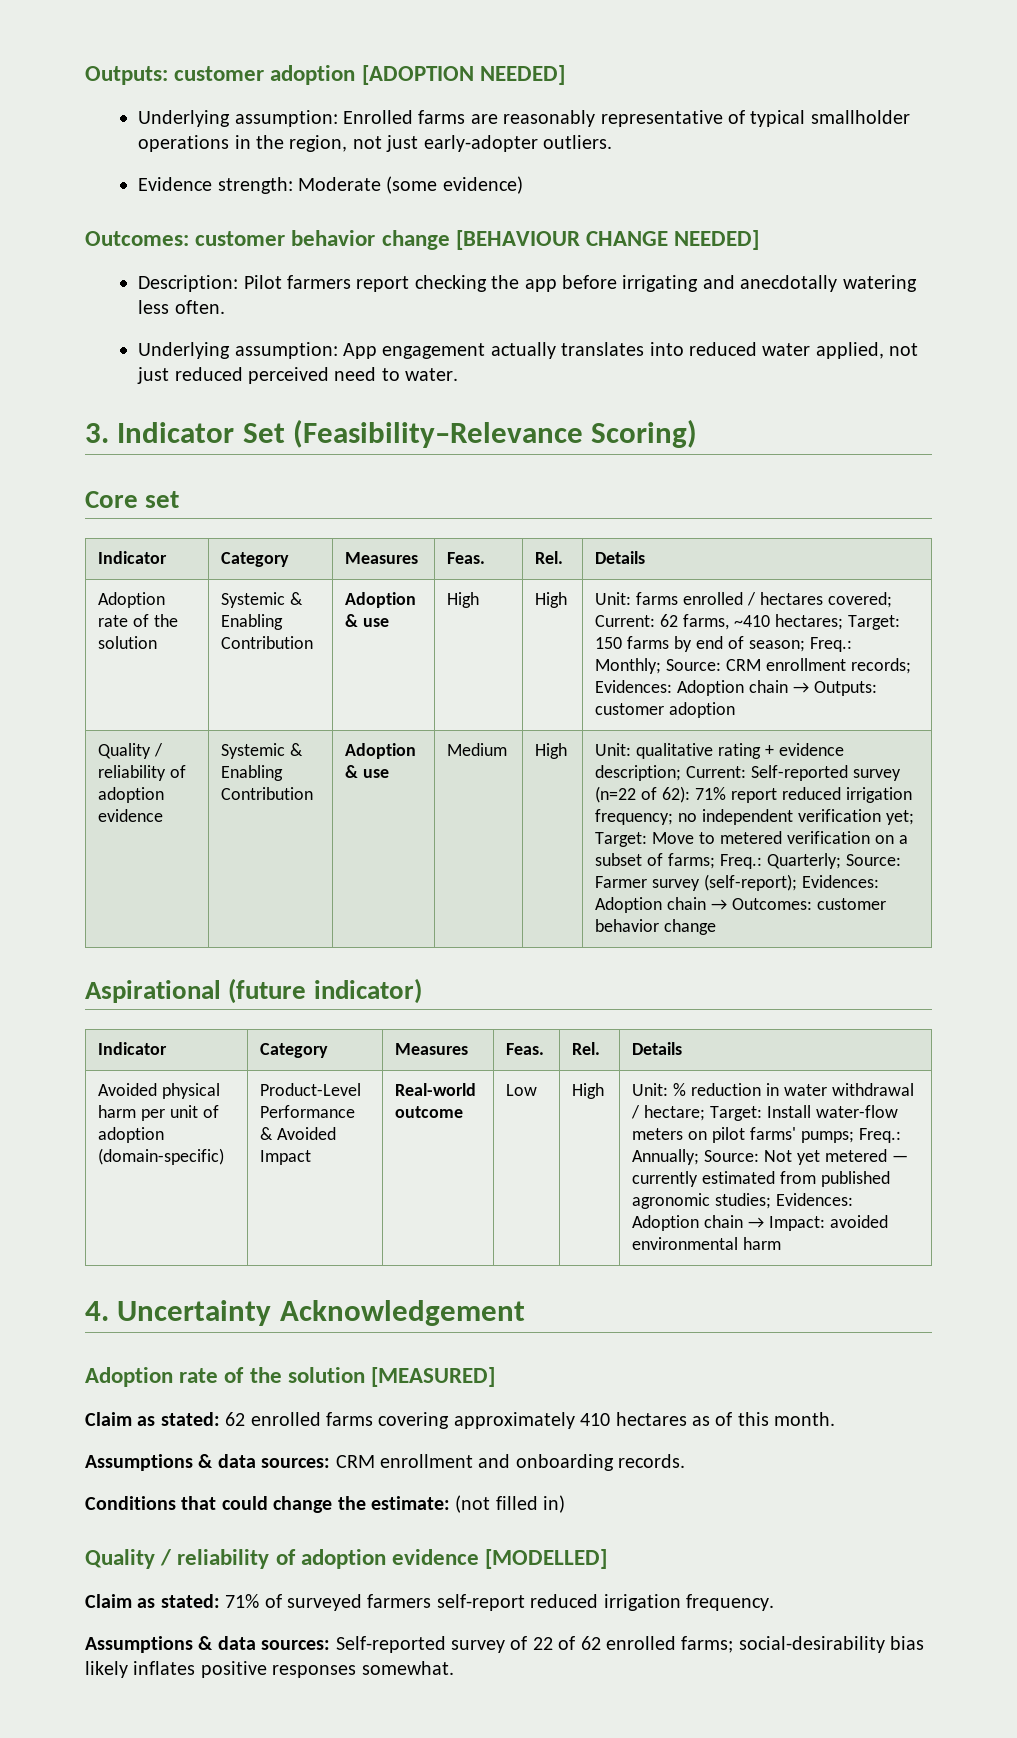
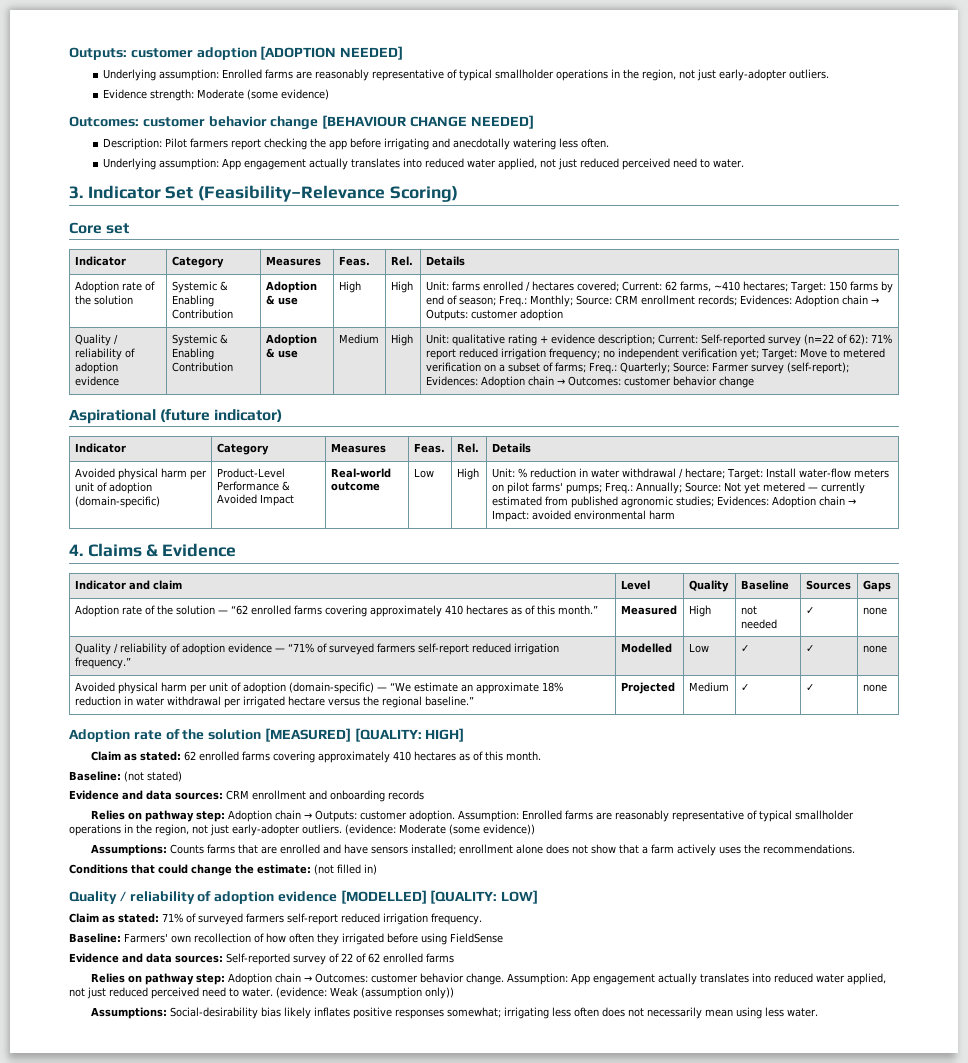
[117,1300,525,1326] Uncertainty Acknowledgement -> [87,543,237,557] [74,580,182,590] [620,580,650,590] [688,580,729,592] [740,580,789,590] [805,580,851,590] [862,580,891,592] [74,605,598,617] [620,605,677,615] [688,605,711,617] [740,606,757,615] [740,619,777,629] [805,607,814,614] [862,607,887,615] [74,643,559,655] [74,657,131,669] [620,643,672,653] [688,643,709,653] [740,645,749,652] [805,645,814,652] [862,645,887,653] [74,682,563,694] [74,696,474,708] [620,682,675,694] [688,682,729,692] [740,684,749,691] [805,684,814,691] [862,684,887,692] Claims & Evidence // Indicator and claim | Level | Quality | Baseline | Sources | Gaps // Adoption rate of the solution — “62 enrolled farms covering approximately 410 hectares as of this month.” | Measured | High | not needed | ✓ | none // Quality / reliability of adoption evidence — “71% of surveyed farmers self-report reduced irrigation frequency.” | Modelled | Low | ✓ | ✓ | none // Avoided physical harm per unit of adoption (domain-specific) — “We estimate an approximate 18% reduction in water withdrawal per irrigated hectare versus the regional baseline.” | Projected | Medium | ✓ | ✓ | none
(496, 1377) none -> [354,728,465,742] [QUALITY: HIGH]
[85,1454,214,1471] Assumptions & -> [69,771,182,782] [69,790,143,800] Baseline: (not stated) // Evidence and
[618,1454,686,1468] records. -> [388,790,424,800] [90,810,854,822] [69,824,535,836] [90,844,855,856] records // Relies on pathway step: Adoption chain → Outputs: customer adoption. Assumption: Enrolled farms are reasonably representative of typical smallholder operations in the region, not just early-adopter outliers. (evidence: Moderate (some evidence)) // Assumptions: Counts farms that are enrolled and have sensors installed; enrollment alone does not show that a farm actively uses the recommendations.
(608, 1559) none -> [430,890,539,904] [QUALITY: LOW]
[85,1636,214,1653] Assumptions & -> [69,933,503,945] [69,953,143,963] Baseline: Farmers' own recollection of how often they irrigated before using FieldSense // Evidence and
[681,1636,885,1653] farms; social-desirability -> [426,953,454,963] [90,973,886,985] [69,987,454,999] [90,1007,258,1019] farms // Relies on pathway step: Adoption chain → Outcomes: customer behavior change. Assumption: App engagement actually translates into reduced water applied, not just reduced perceived need to water. (evidence: Weak (assumption only)) // Assumptions: Social-desirability
[361,1661,454,1675] somewhat. -> [446,1007,818,1019] somewhat; irrigating less often does not necessarily mean using less water.

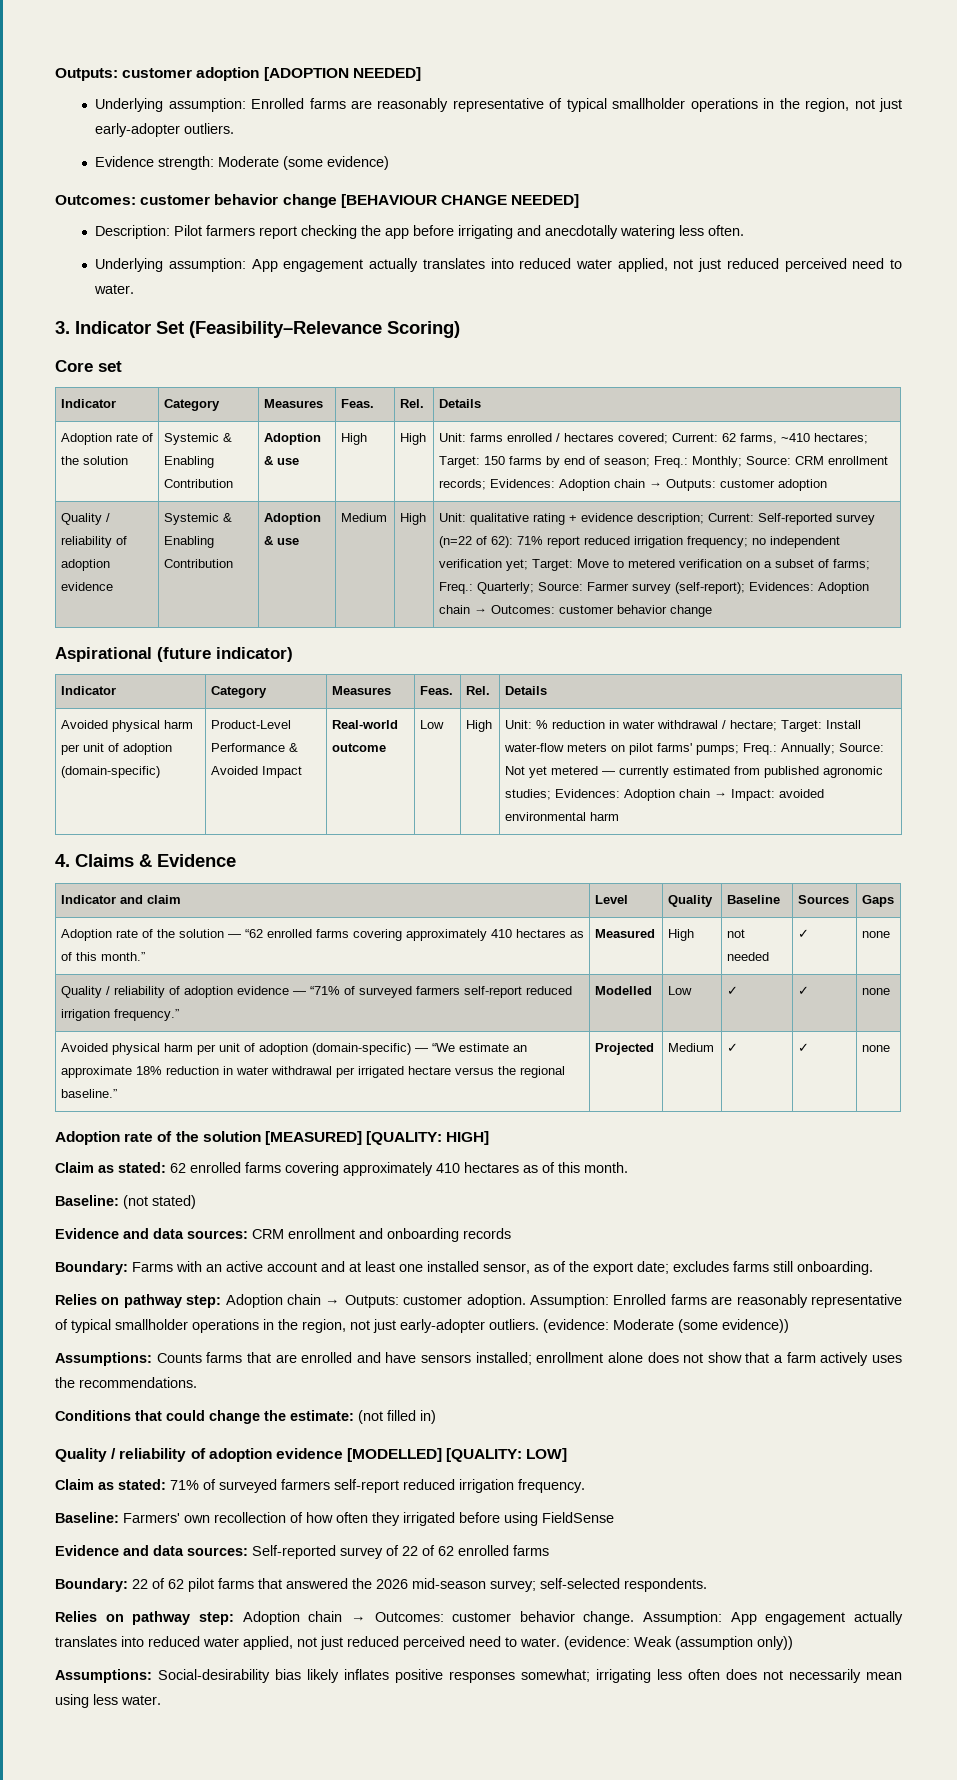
(424, 795) none -> [55,1261,873,1275] // Boundary: Farms with an active account and at least one installed sensor, as of the export date; excludes farms still onboarding.
(454, 958) none -> [55,1578,707,1592] // Boundary: 22 of 62 pilot farms that answered the 2026 mid-season survey; self-selected respondents.

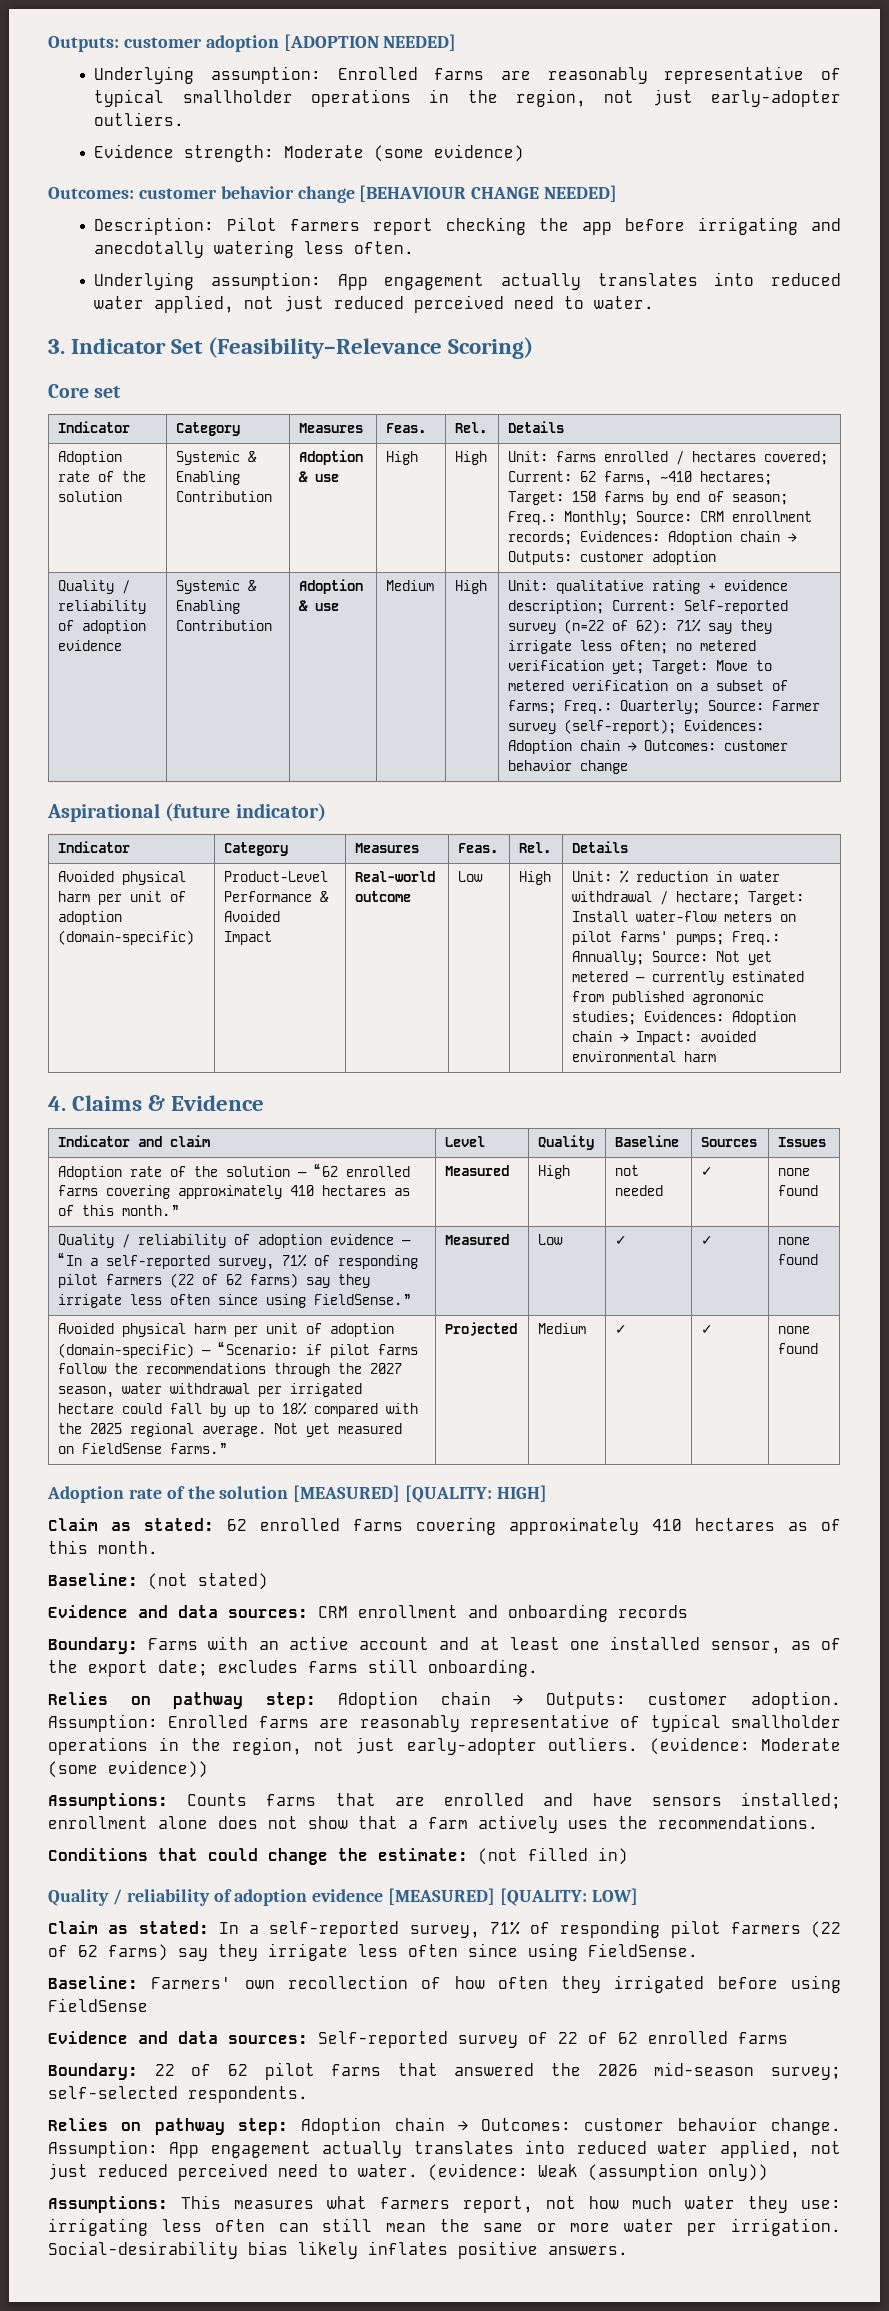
[546,536,840,548] report reduced irrigation frequency; no independent -> [708,620,773,634] [508,640,757,654] say they irrigate less often; no metered
[861,895,894,907] Gaps -> [778,1137,827,1147] Issues
(890, 934) none -> [778,1185,819,1196] found
[309,986,572,998] [60,1009,179,1021] [594,986,652,995] “71% of surveyed farmers self-report reduced irrigation frequency.” | Modelled -> [58,1252,419,1270] [58,1273,371,1288] [58,1294,411,1308] [445,1234,510,1245] “In a self-reported survey, 71% of responding pilot farmers (22 of 62 farms) say they irrigate less often since using FieldSense.” | Measured
(890, 991) none -> [778,1254,819,1265] found
[431,1043,527,1052] [60,1066,233,1078] “We estimate an approximate 18% reduction in -> [218,1341,419,1358] [58,1363,403,1377] [58,1386,115,1398] “Scenario: if pilot farms follow the recommendations through the 2027 season,
[454,1066,565,1078] [60,1089,117,1098] versus the regional baseline.” -> [122,1402,419,1417] [58,1423,403,1437] [58,1443,227,1454] could fall by up to 18% compared with the 2025 regional average. Not yet measured on FieldSense farms.”
(890, 1048) none -> [778,1343,819,1354] found
[347,1448,443,1462] [MODELLED] -> [388,1888,496,1905] [MEASURED]
[170,1479,585,1493] 71% of surveyed farmers self-report reduced irrigation frequency. -> [218,1920,841,1938] [48,1943,698,1961] In a self-reported survey, 71% of responding pilot farmers (22 of 62 farms) say they irrigate less often since using FieldSense.
(152, 1676) none -> [181,2195,841,2213] [48,2218,841,2236] This measures what farmers report, not how much water they use: irrigating less often can still mean the same or more water per irrigation.
[449,1669,902,1683] [55,1694,161,1708] responses somewhat; irrigating less often does not necessarily mean using less water. -> [548,2246,628,2255] answers.

